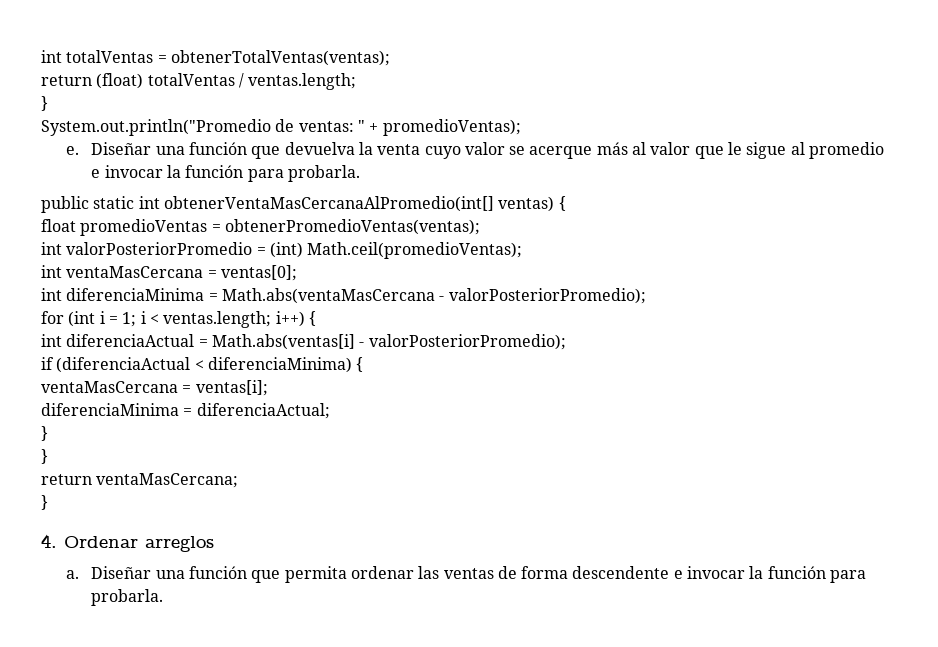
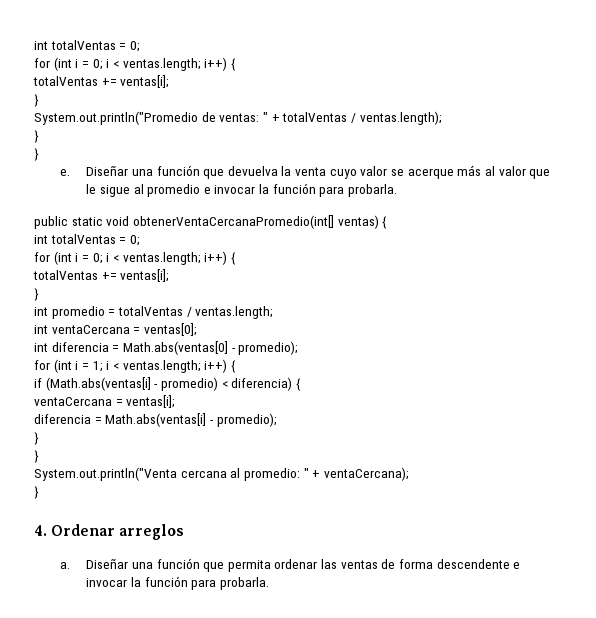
[41,50,390,66] [41,73,357,90] int totalVentas = obtenerTotalVentas(ventas); // return (float) totalVentas / ventas.length; -> [34,40,140,52] [34,57,236,71] [33,75,170,88] int totalVentas = 0; // for (int i = 0; i < ventas.length; i++) { // totalVentas += ventas[i];
[382,119,521,136] promedioVentas); -> [282,111,442,125] [34,130,39,143] [34,148,39,161] totalVentas / ventas.length); // } // }
[138,196,494,212] int obtenerVentaMasCercanaAlPromedio(int[] -> [106,215,334,229] void obtenerVentaCercanaPromedio(int[]
[41,219,480,236] [41,242,523,259] [41,265,204,278] float promedioVentas = obtenerPromedioVentas(ventas); // int valorPosteriorPromedio = (int) Math.ceil(promedioVentas); // int ventaMasCercana -> [34,234,140,246] [34,251,236,265] [33,269,170,282] [34,288,39,301] [34,306,274,319] [34,325,130,334] int totalVentas = 0; // for (int i = 0; i < ventas.length; i++) { // totalVentas += ventas[i]; // } // int promedio = totalVentas / ventas.length; // int ventaCercana
[66,288,646,304] diferenciaMinima = Math.abs(ventaMasCercana - valorPosteriorPromedio); -> [51,341,299,355] diferencia = Math.abs(ventas[0] - promedio);
[41,334,566,350] [41,357,364,373] [41,380,268,396] [41,403,330,419] [41,426,48,441] [41,449,48,464] [41,473,239,488] int diferenciaActual = Math.abs(ventas[i] - valorPosteriorPromedio); // if (diferenciaActual < diferenciaMinima) { // ventaMasCercana = ventas[i]; // diferenciaMinima = diferenciaActual; // } // } // return ventaMasCercana; -> [34,377,301,391] [34,395,176,408] [34,413,277,427] [34,432,39,445] [34,450,39,463] [34,467,409,481] if (Math.abs(ventas[i] - promedio) < diferencia) { // ventaCercana = ventas[i]; // diferencia = Math.abs(ventas[i] - promedio); // } // } // System.out.println("Venta cercana al promedio: " + ventaCercana);

